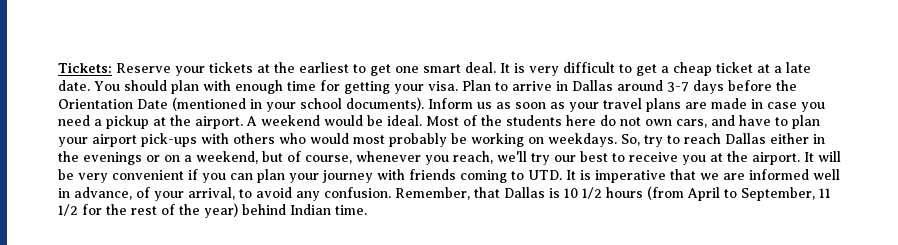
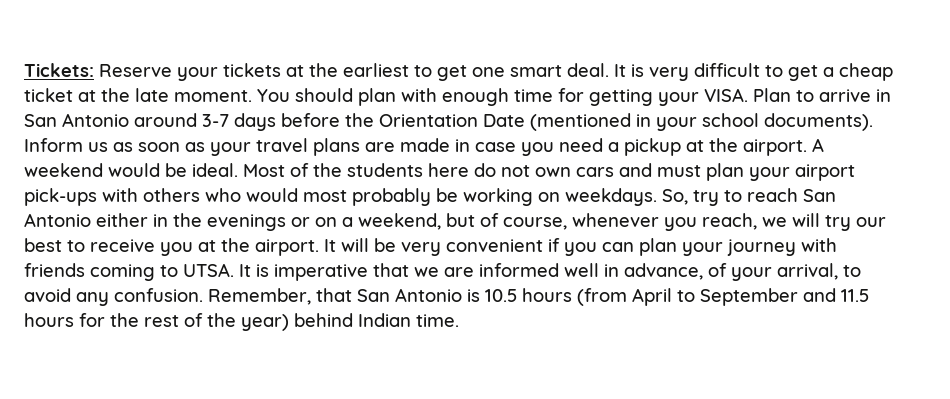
[774,62,811,73] [58,80,90,91] a late date. -> [101,88,252,102] the late moment.
[428,81,458,91] visa. -> [704,88,748,102] VISA.
[572,80,613,91] Dallas -> [24,113,129,127] San Antonio
[676,115,788,128] cars, and have to -> [576,163,701,177] cars and must
[725,133,766,144] Dallas -> [803,189,836,202] [24,213,91,227] San Antonio
[497,151,527,162] we'll -> [762,213,820,227] we will
[528,170,562,180] UTD. -> [183,263,234,277] UTSA.
[504,186,831,201] [58,204,78,216] Dallas is 10 1/2 hours (from April to September, 11 1/2 -> [357,288,869,306] [24,313,74,327] San Antonio is 10.5 hours (from April to September and 11.5 hours

